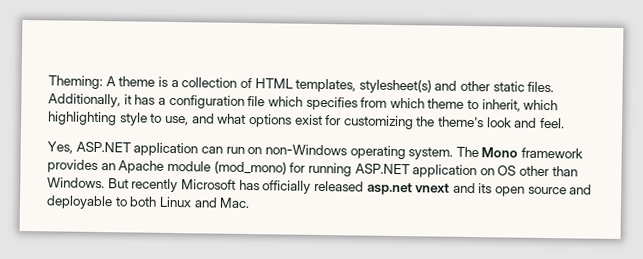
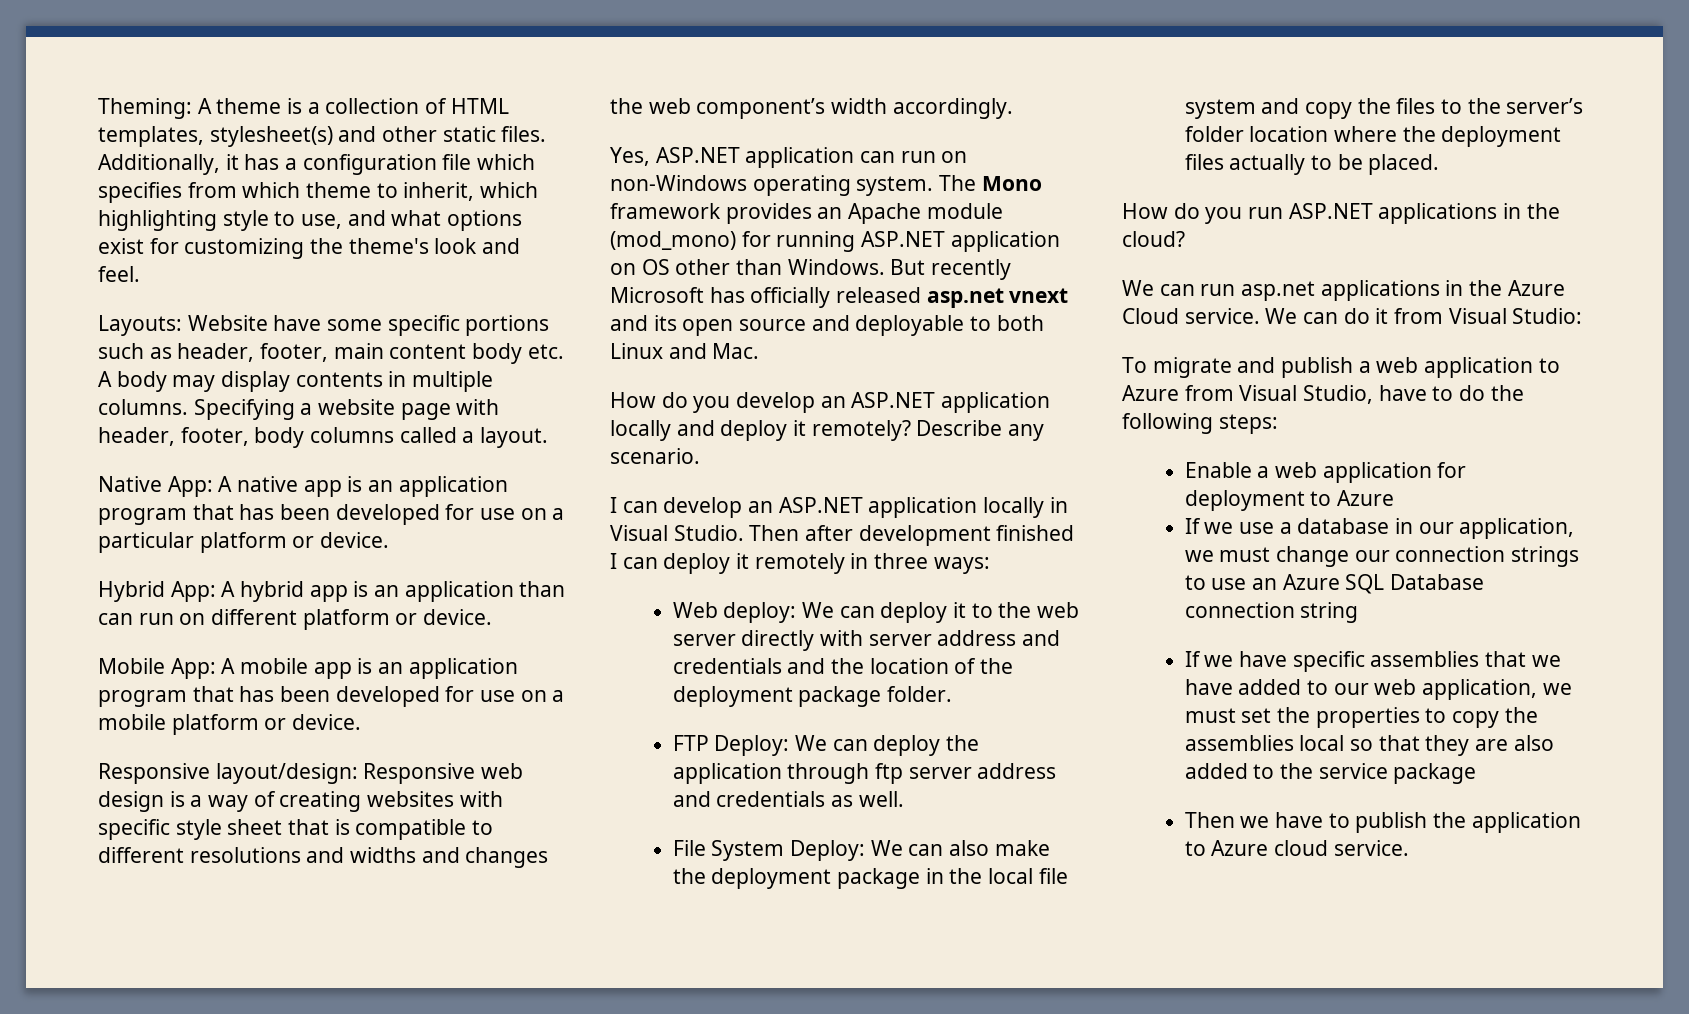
(566, 123) none -> [98,315,550,336] [98,343,564,364] [98,371,494,392] [98,399,500,420] [98,427,549,448] [98,476,508,497] [98,504,565,525] [98,532,390,553] [98,581,566,602] [98,609,493,630] [98,658,518,679] [98,686,565,707] [98,714,362,735] [98,763,524,784] [98,791,503,812] [98,819,494,840] [98,847,549,868] [610,98,1013,119] // Layouts: Website have some specific portions such as header, footer, main content body etc. A body may display contents in multiple columns. Specifying a website page with header, footer, body columns called a layout. // Native App: A native app is an application program that has been developed for use on a particular platform or device. // Hybrid App: A hybrid app is an application than can run on different platform or device. // Mobile App: A mobile app is an application program that has been developed for use on a mobile platform or device. // Responsive layout/design: Responsive web design is a way of creating websites with specific style sheet that is compatible to different resolutions and widths and changes the web component’s width accordingly.
(251, 203) none -> [610,392,1051,413] [610,420,1045,441] [610,448,700,464] [610,497,1068,518] [610,525,1075,546] [610,553,990,574] [672,602,1079,623] [672,630,1060,651] [672,658,1013,674] [672,686,952,707] [672,735,979,756] [672,763,1057,784] [672,791,904,807] [672,840,1050,861] [672,868,1068,889] [1184,98,1584,119] [1184,126,1562,147] [1184,154,1440,175] [1122,203,1560,224] [1122,231,1185,247] [1122,280,1565,301] [1122,308,1583,324] [1122,357,1560,378] [1122,385,1524,404] [1122,413,1278,434] [1184,462,1467,483] [1184,490,1394,511] [1184,518,1575,539] [1184,546,1579,567] [1184,574,1484,594] [1184,602,1359,623] [1184,651,1561,672] [1184,679,1572,700] [1184,707,1538,728] [1184,735,1554,756] [1184,763,1477,784] [1184,812,1581,833] [1184,840,1409,856] // How do you develop an ASP.NET application locally and deploy it remotely? Describe any scenario. // I can develop an ASP.NET application locally in Visual Studio. Then after development finished I can deploy it remotely in three ways: // Web deploy: We can deploy it to the web server directly with server address and credentials and the location of the deployment package folder. // FTP Deploy: We can deploy the application through ftp server address and credentials as well. // File System Deploy: We can also make the deployment package in the local file system and copy the files to the server’s folder location where the deployment files actually to be placed. // How do you run ASP.NET applications in the cloud? // We can run asp.net applications in the Azure Cloud service. We can do it from Visual Studio: // To migrate and publish a web application to Azure from Visual Studio, have to do the following steps: // Enable a web application for deployment to Azure // If we use a database in our application, we must change our connection strings to use an Azure SQL Database connection string // If we have specific assemblies that we have added to our web application, we must set the properties to copy the assemblies local so that they are also added to the service package // Then we have to publish the application to Azure cloud service.

